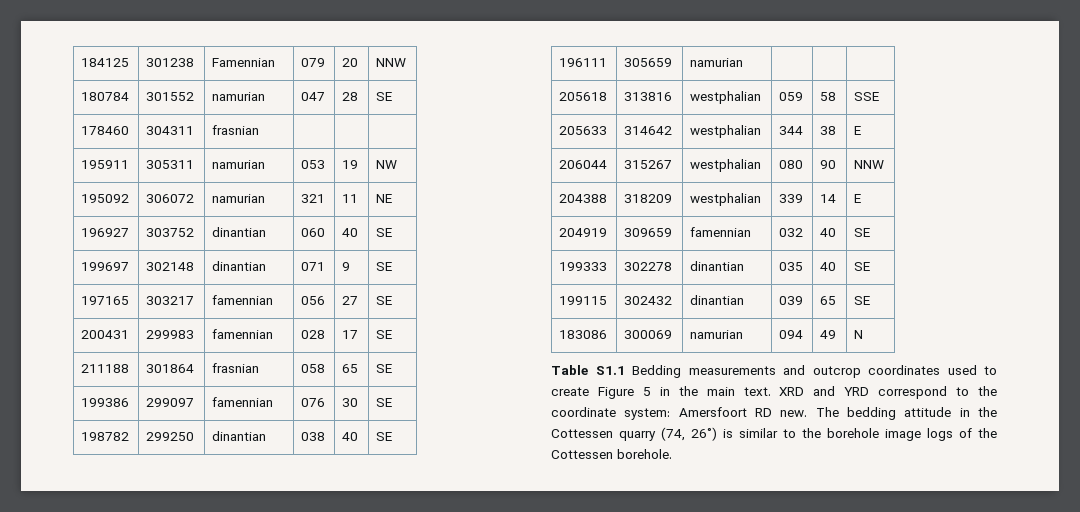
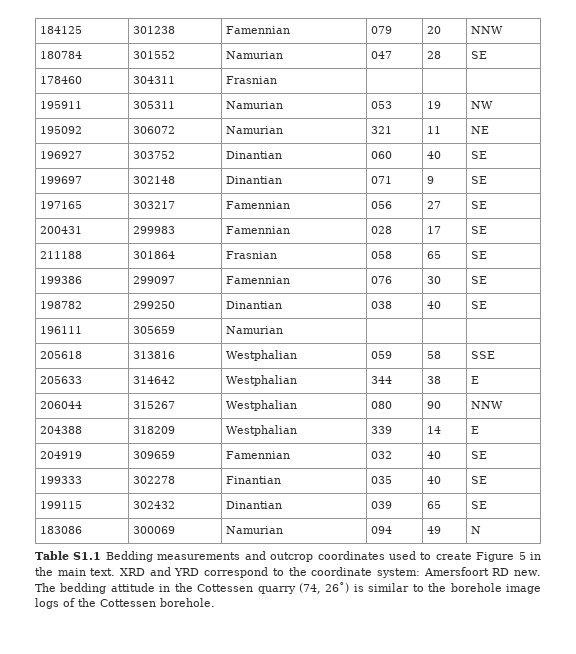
[212,92,266,101] namurian -> [225,51,283,59] Namurian
[212,125,260,135] frasnian -> [225,76,277,84] Frasnian
[212,160,266,169] namurian -> [225,101,283,109] Namurian
[212,194,266,203] namurian -> [225,126,283,134] Namurian
[212,227,267,237] dinantian -> [225,151,282,159] Dinantian
[212,261,267,271] dinantian -> [225,176,282,184] Dinantian
[212,295,274,305] famennian -> [225,201,290,209] Famennian
[212,329,274,339] famennian -> [225,226,290,234] Famennian
[212,363,260,373] frasnian -> [225,251,277,259] Frasnian
[212,397,274,407] famennian -> [225,276,290,284] Famennian
[212,431,267,441] dinantian -> [225,301,282,309] Dinantian
[690,58,744,67] namurian -> [225,326,283,334] Namurian
[690,91,762,104] westphalian -> [225,350,297,361] Westphalian
[690,125,762,138] westphalian -> [225,375,297,386] Westphalian
[690,159,762,172] westphalian -> [225,400,297,411] Westphalian
[690,193,762,206] westphalian -> [225,425,297,436] Westphalian
[690,227,752,237] famennian -> [225,451,290,459] Famennian
[690,261,745,271] dinantian -> [225,476,281,484] Finantian
[690,295,745,305] dinantian -> [225,501,282,509] Dinantian
[690,330,744,339] namurian -> [225,526,283,534] Namurian

